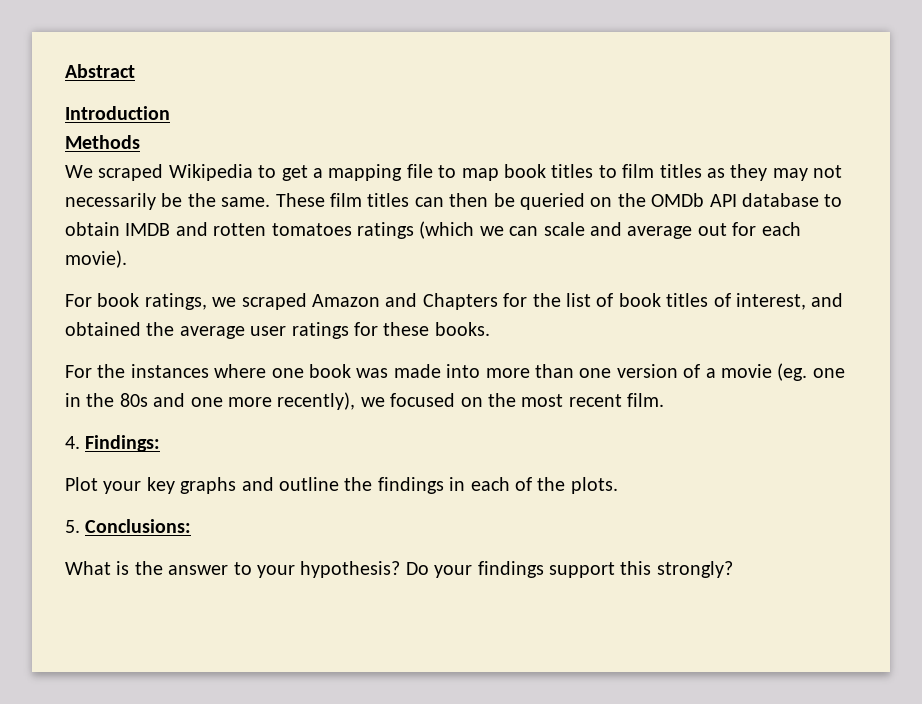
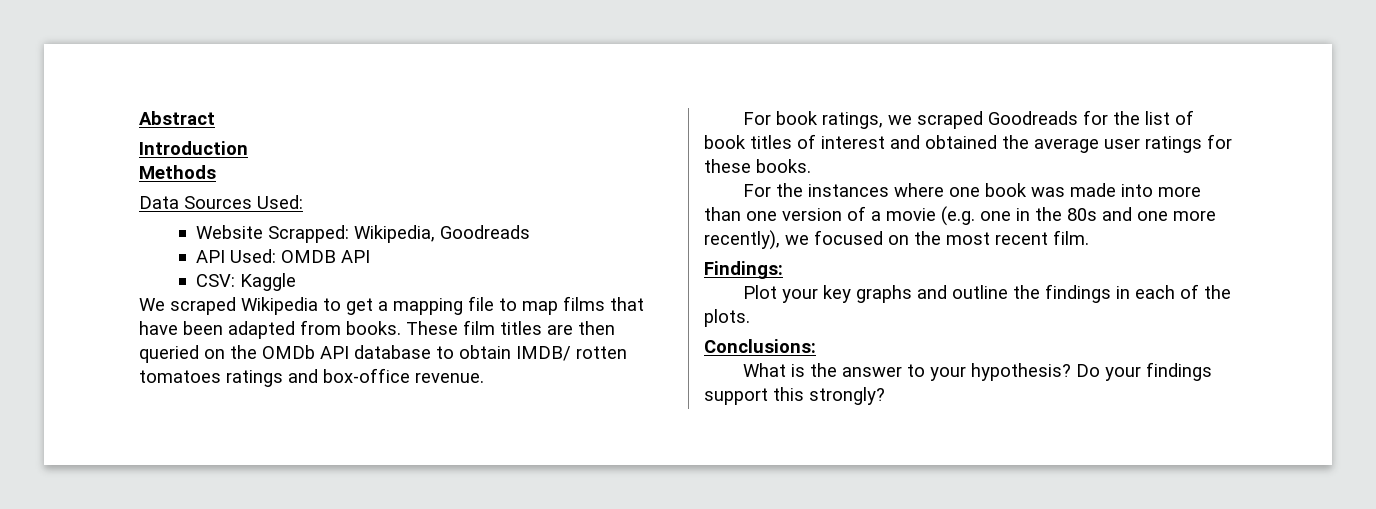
(140, 142) none -> [139,195,303,209] [196,225,531,243] [196,249,371,263] [196,273,297,291] // Data Sources Used: // Website Scrapped: Wikipedia, Goodreads // API Used: OMDB API // CSV: Kaggle
[503,164,843,181] [65,193,515,210] book titles to film titles as they may not necessarily be the same. These film titles can then be -> [563,296,644,311] [139,320,615,339] films that have been adapted from books. These film titles are then
[125,222,208,236] IMDB and -> [516,346,571,361] IMDB/
[419,221,801,239] [65,250,127,268] (which we can scale and average out for each movie). -> [288,368,484,383] and box-office revenue.
[312,293,498,310] Amazon and Chapters -> [988,111,1079,125] Goodreads
[735,293,806,310] interest, -> [821,136,885,149] interest
[777,363,808,381] (eg. -> [941,206,975,226] (e.g.
[65,436,80,449] 4. -> (1089, 237) none
[65,520,80,533] 5. -> (750, 318) none

